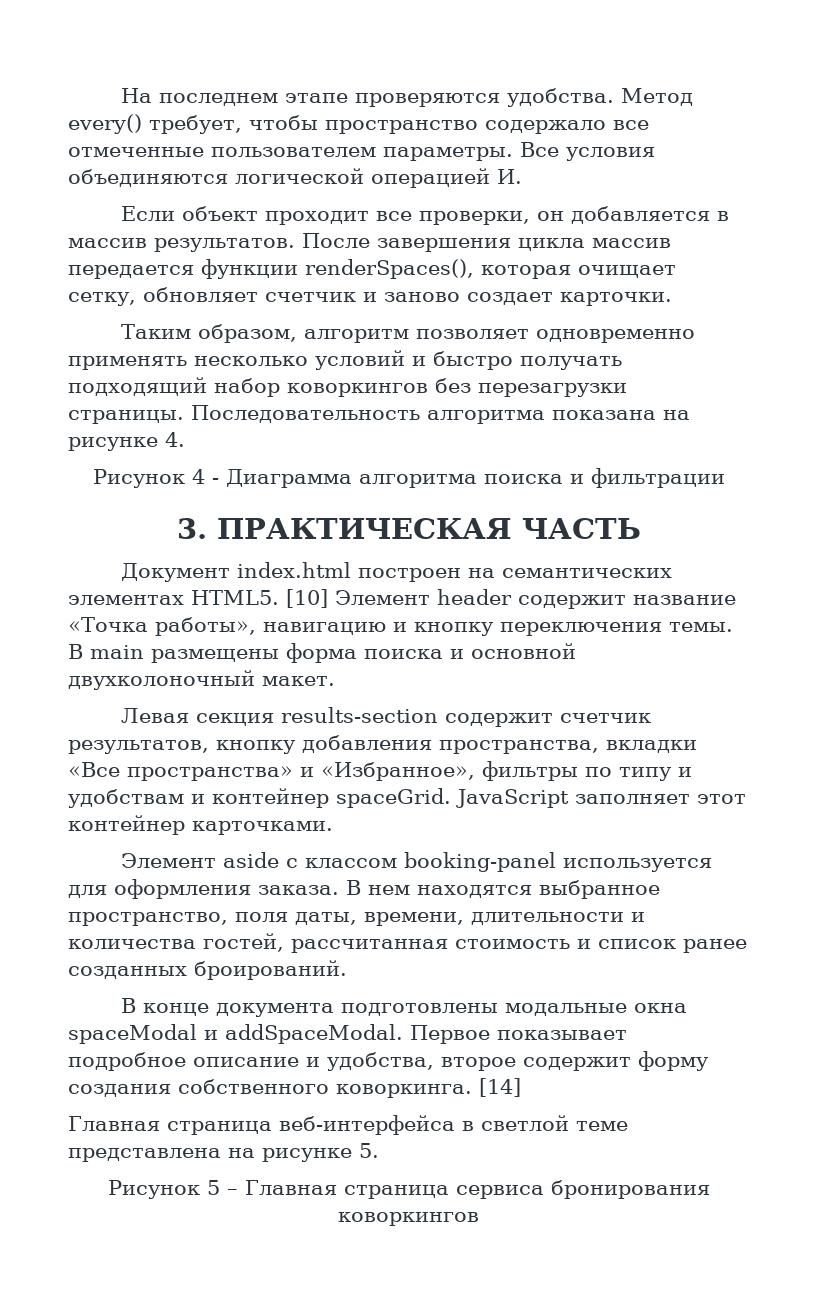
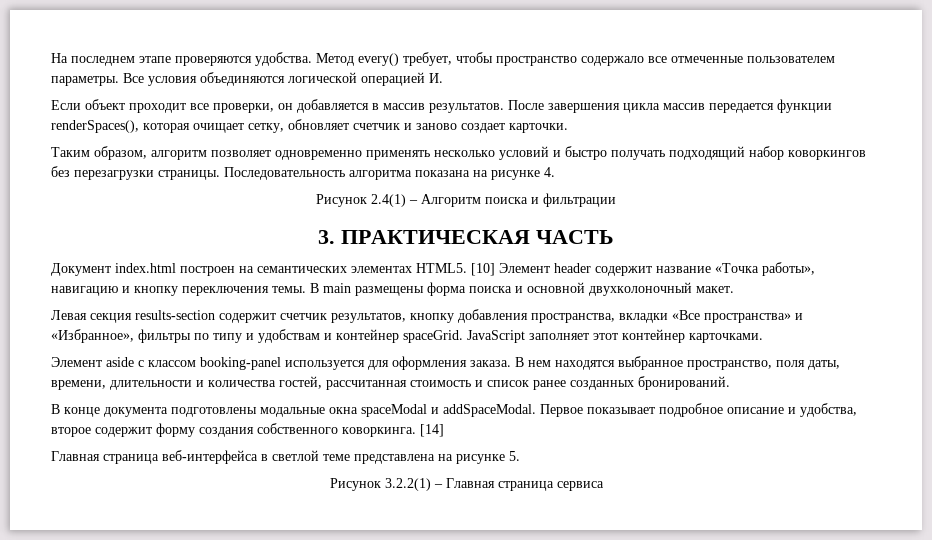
[191,469,477,488] 4 - Диаграмма алгоритма -> [371,194,481,207] 2.4(1) – Алгоритм
[194,960,347,980] броирований. -> [638,376,730,390] бронирований.
[206,1180,220,1195] 5 -> [384,478,431,491] 3.2.2(1)
[550,1180,710,1199] [338,1212,479,1226] бронирования коворкингов -> (604, 486) none

